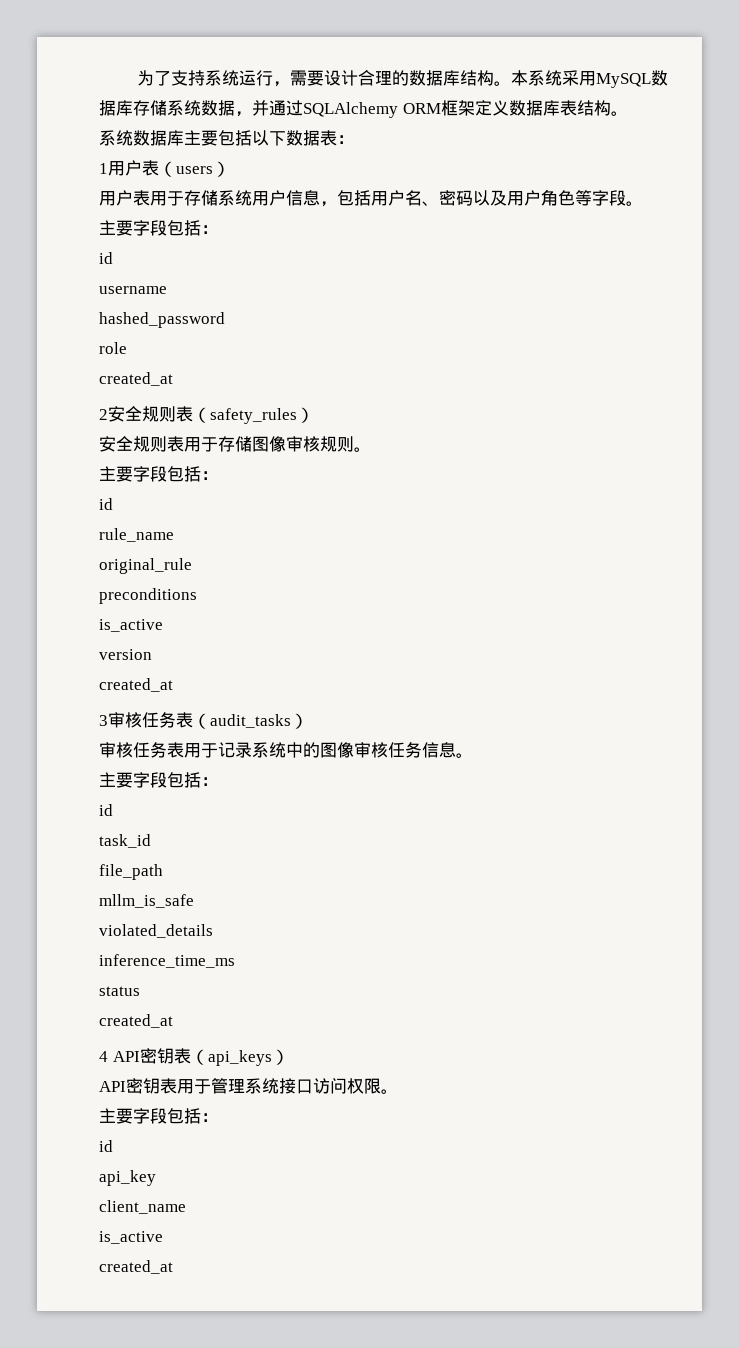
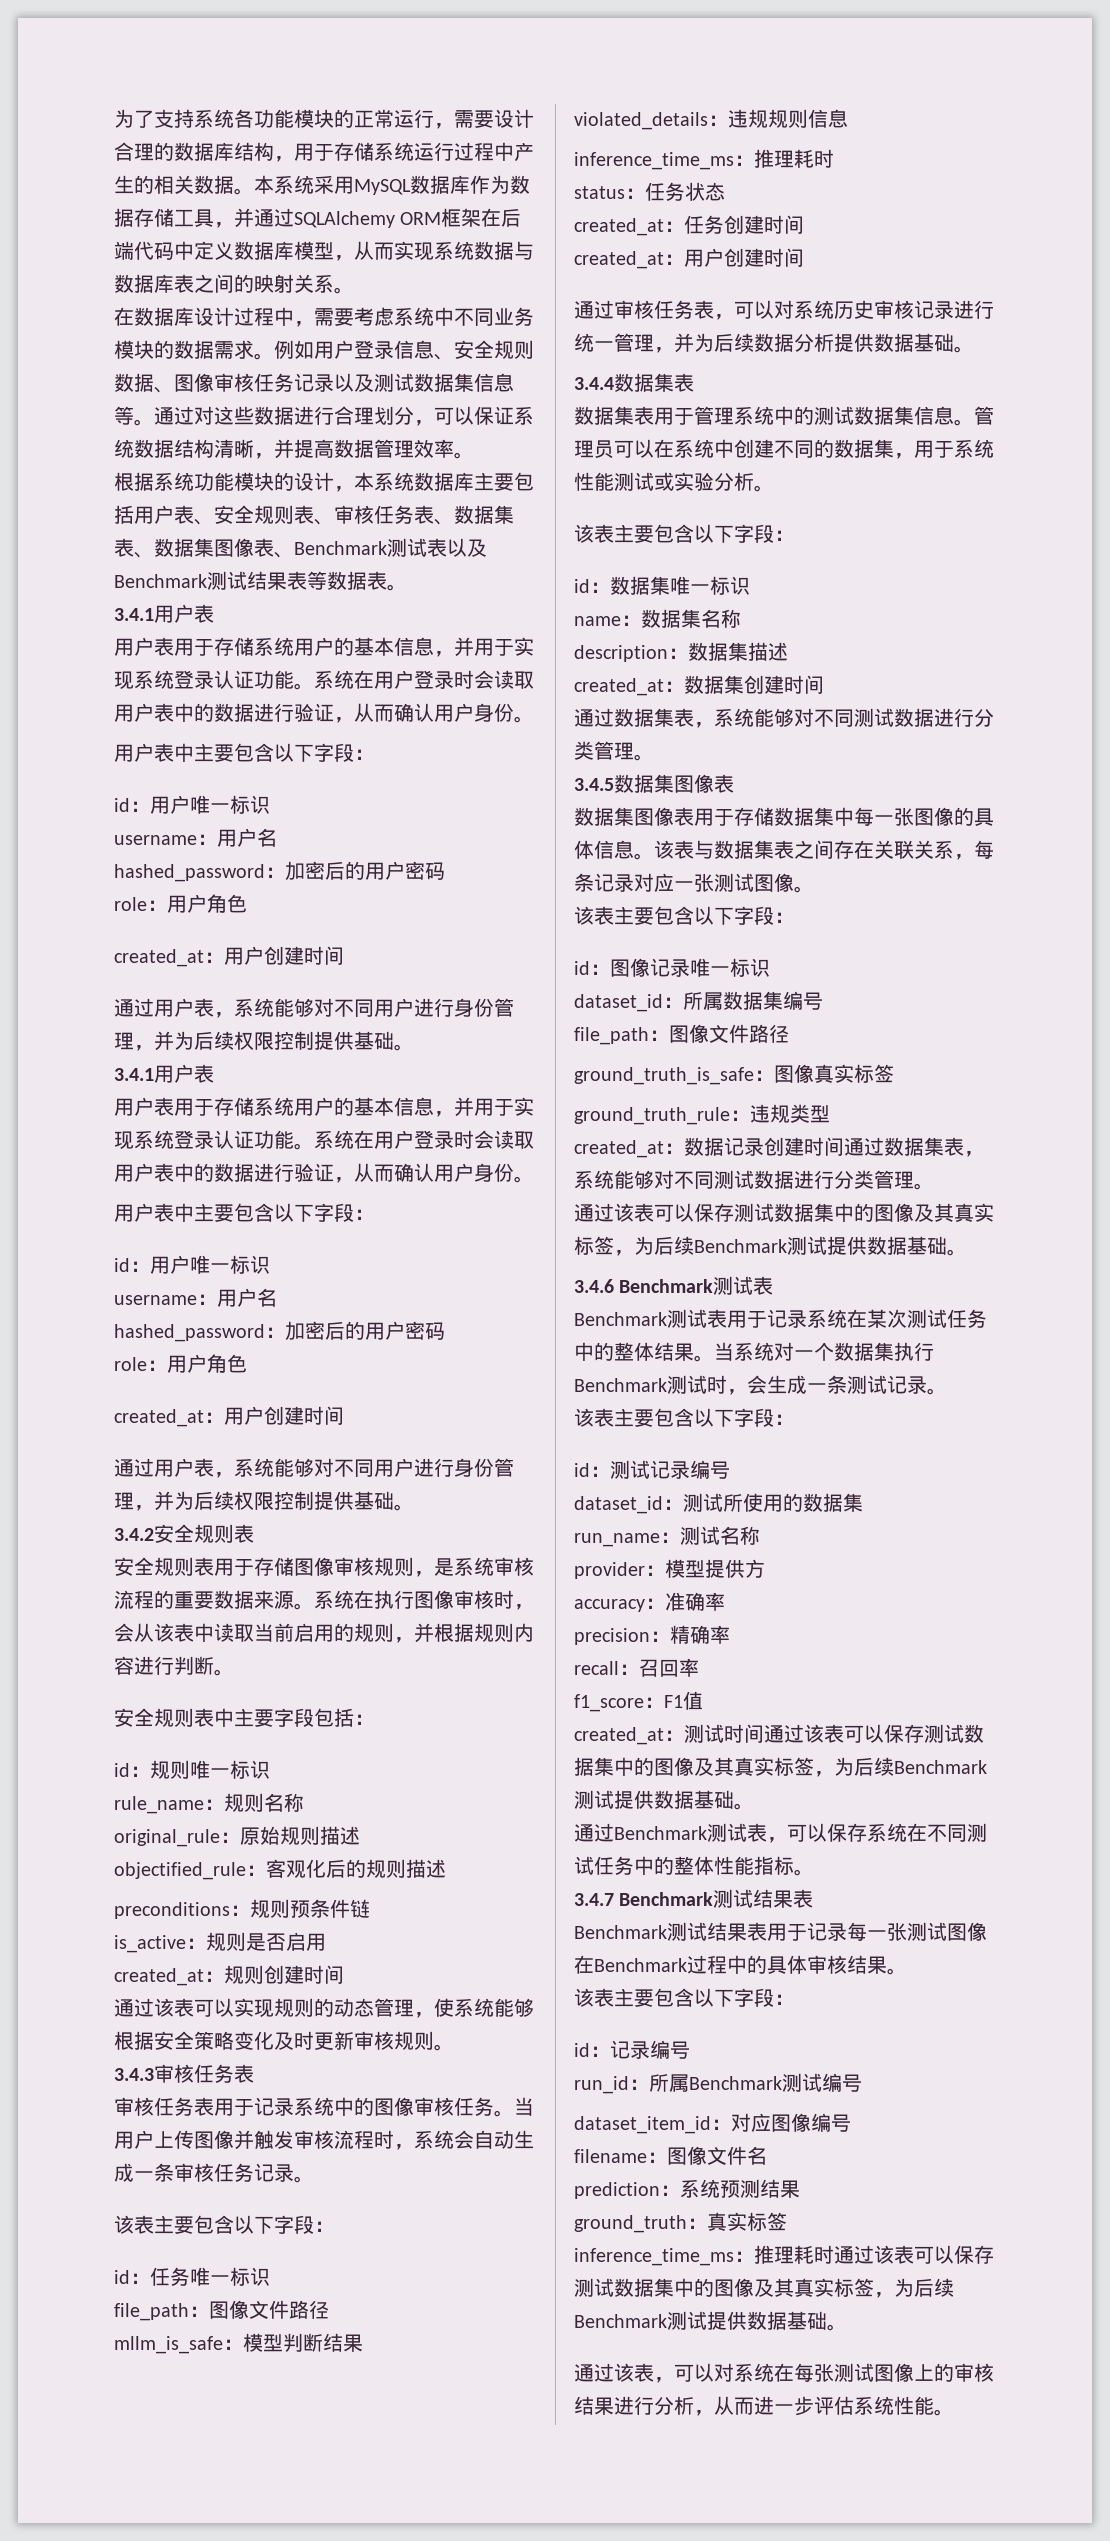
(240, 78) none -> [234,109,394,128] 各功能模块的正常
(495, 78) none -> [274,142,534,162] [114,175,234,194] ，用于存储系统运行过程中产生的相关数据
[133,100,235,116] 存储系统数据 -> [470,175,530,194] [114,208,214,227] 作为数据存储工具
[474,100,628,116] 定义数据库表结构。 // -> [481,208,522,227] [114,241,534,261] [114,274,354,294] [114,307,534,327] [114,340,534,360] [114,373,514,393] [114,406,534,426] [114,439,474,459] [114,472,374,492] 在后端代码中定义数据库模型，从而实现系统数据与数据库表之间的映射关系。 // 在数据库设计过程中，需要考虑系统中不同业务模块的数据需求。例如用户登录信息、安全规则数据、图像审核任务记录以及测试数据集信息等。通过对这些数据进行合理划分，可以保证系统数据结构清晰，并提高数据管理效率。 // 根据系统功能模块的设计，本
[252,130,354,146] [99,160,230,177] [99,189,643,207] [99,220,218,236] [99,252,113,264] [99,286,167,294] [99,312,225,328] [99,342,127,354] [99,372,173,386] [99,406,314,424] 以下数据表： // 1用户表（users） // 用户表用于存储系统用户信息，包括用户名、密码以及用户角色等字段。 // 主要字段包括： // id // username // hashed_password // role // created_at // 2安全规则表（safety_rules） -> [134,505,514,525] [114,538,487,558] [114,571,407,591] [114,604,214,623] [114,637,534,657] [114,670,534,690] [114,703,534,723] [114,743,374,762] [114,795,270,814] [114,828,277,847] [114,861,445,882] [114,894,247,913] [114,946,344,967] [114,998,514,1018] [114,1031,414,1051] [114,1064,214,1083] [114,1097,534,1117] [114,1130,534,1150] [114,1163,534,1183] [114,1203,374,1222] [114,1255,270,1274] [114,1288,277,1307] [114,1321,445,1342] [114,1354,247,1373] [114,1406,344,1427] [114,1458,514,1478] [114,1491,414,1511] [114,1524,254,1543] 用户表、安全规则表、审核任务表、数据集表、数据集图像表、Benchmark测试表以及Benchmark测试结果表等数据表。 // 3.4.1用户表 // 用户表用于存储系统用户的基本信息，并用于实现系统登录认证功能。系统在用户登录时会读取用户表中的数据进行验证，从而确认用户身份。 // 用户表中主要包含以下字段： // id：用户唯一标识 // username：用户名 // hashed_password：加密后的用户密码 // role：用户角色 // created_at：用户创建时间 // 通过用户表，系统能够对不同用户进行身份管理，并为后续权限控制提供基础。 // 3.4.1用户表 // 用户表用于存储系统用户的基本信息，并用于实现系统登录认证功能。系统在用户登录时会读取用户表中的数据进行验证，从而确认用户身份。 // 用户表中主要包含以下字段： // id：用户唯一标识 // username：用户名 // hashed_password：加密后的用户密码 // role：用户角色 // created_at：用户创建时间 // 通过用户表，系统能够对不同用户进行身份管理，并为后续权限控制提供基础。 // 3.4.2安全规则表
[354,447,371,452] [99,466,218,482] [99,498,113,510] 。 // 主要字段包括： // id -> [414,1557,534,1577] [114,1590,534,1610] [114,1623,534,1643] [114,1656,234,1676] [114,1708,374,1727] [114,1760,270,1779] ，是系统审核流程的重要数据来源。系统在执行图像审核时，会从该表中读取当前启用的规则，并根据规则内容进行判断。 // 安全规则表中主要字段包括： // id：规则唯一标识
(174, 535) none -> [204,1793,304,1812] ：规则名称
[99,588,197,604] [99,619,163,632] [99,649,152,660] [99,678,173,692] [99,712,308,729] // preconditions // is_active // version // created_at // 3审核任务表（audit_tasks） -> [220,1826,360,1845] [114,1859,446,1880] [114,1899,370,1919] [114,1932,326,1953] [114,1965,344,1986] [114,1998,534,2018] [114,2031,454,2051] [114,2064,254,2083] ：原始规则描述 // objectified_rule：客观化后的规则描述 // preconditions：规则预条件链 // is_active：规则是否启用 // created_at：规则创建时间 // 通过该表可以实现规则的动态管理，使系统能够根据安全策略变化及时更新审核规则。 // 3.4.3审核任务表
[422,742,473,758] [99,772,218,788] [99,804,113,816] [99,834,151,848] [99,864,163,880] [99,894,194,908] [99,924,213,938] [99,954,235,968] 信息。 // 主要字段包括： // id // task_id // file_path // mllm_is_safe // violated_details // inference_time_ms -> [494,2097,534,2117] [114,2130,534,2150] [114,2163,314,2183] [114,2215,334,2234] [114,2267,270,2286] [114,2300,329,2321] [114,2333,363,2354] [574,109,848,130] [574,149,834,170] 。当用户上传图像并触发审核流程时，系统会自动生成一条审核任务记录。 // 该表主要包含以下字段： // id：任务唯一标识 // file_path：图像文件路径 // mllm_is_safe：模型判断结果 // violated_details：违规规则信息 // inference_time_ms：推理耗时
[99,1014,173,1028] [99,1048,289,1066] [99,1078,398,1094] [99,1108,218,1124] [99,1140,113,1152] [99,1170,156,1186] [99,1200,186,1214] [99,1231,163,1244] [99,1260,173,1274] // created_at // 4 API密钥表（api_keys） // API密钥表用于管理系统接口访问权限。 // 主要字段包括： // id // api_key // client_name // is_active // created_at -> [625,182,725,201] [574,215,804,236] [574,248,804,269] [574,300,994,320] [574,333,974,353] [574,373,694,392] [574,406,994,426] [574,439,994,459] [574,472,774,492] [574,524,794,543] [574,576,750,595] [574,609,741,628] [574,642,788,662] [574,675,824,696] [574,708,994,728] [574,741,654,761] [574,774,734,793] [574,807,994,826] [574,840,994,860] [574,873,814,893] [574,906,794,925] [574,958,770,977] [574,991,823,1012] [574,1024,789,1045] [574,1064,894,1085] [574,1104,830,1125] [574,1137,984,1158] [574,1170,934,1190] [574,1203,994,1222] [574,1236,967,1256] [574,1276,774,1295] [574,1309,987,1328] [574,1342,934,1362] [574,1375,947,1395] [574,1408,794,1427] [574,1460,730,1479] [574,1493,863,1514] [574,1526,760,1547] [574,1559,765,1579] [574,1592,725,1612] [574,1625,730,1645] [574,1658,699,1677] [574,1691,703,1712] [574,1724,984,1745] [574,1757,987,1777] [574,1790,754,1810] [574,1823,987,1843] [574,1856,814,1876] [574,1889,814,1908] [574,1922,987,1941] [574,1955,907,1975] [574,1988,794,2007] [574,2040,690,2059] [574,2073,862,2094] [574,2113,851,2134] [574,2146,767,2165] [574,2179,800,2199] [574,2212,787,2233] [574,2245,994,2266] [574,2278,954,2298] [574,2311,847,2331] [574,2363,994,2383] [574,2396,954,2416] ：任务状态 // created_at：任务创建时间 // created_at：用户创建时间 // 通过审核任务表，可以对系统历史审核记录进行统一管理，并为后续数据分析提供数据基础。 // 3.4.4数据集表 // 数据集表用于管理系统中的测试数据集信息。管理员可以在系统中创建不同的数据集，用于系统性能测试或实验分析。 // 该表主要包含以下字段： // id：数据集唯一标识 // name：数据集名称 // description：数据集描述 // created_at：数据集创建时间 // 通过数据集表，系统能够对不同测试数据进行分类管理。 // 3.4.5数据集图像表 // 数据集图像表用于存储数据集中每一张图像的具体信息。该表与数据集表之间存在关联关系，每条记录对应一张测试图像。 // 该表主要包含以下字段： // id：图像记录唯一标识 // dataset_id：所属数据集编号 // file_path：图像文件路径 // ground_truth_is_safe：图像真实标签 // ground_truth_rule：违规类型 // created_at：数据记录创建时间通过数据集表，系统能够对不同测试数据进行分类管理。 // 通过该表可以保存测试数据集中的图像及其真实标签，为后续Benchmark测试提供数据基础。 // 3.4.6 Benchmark测试表 // Benchmark测试表用于记录系统在某次测试任务中的整体结果。当系统对一个数据集执行Benchmark测试时，会生成一条测试记录。 // 该表主要包含以下字段： // id：测试记录编号 // dataset_id：测试所使用的数据集 // run_name：测试名称 // provider：模型提供方 // accuracy：准确率 // precision：精确率 // recall：召回率 // f1_score：F1值 // created_at：测试时间通过该表可以保存测试数据集中的图像及其真实标签，为后续Benchmark测试提供数据基础。 // 通过Benchmark测试表，可以保存系统在不同测试任务中的整体性能指标。 // 3.4.7 Benchmark测试结果表 // Benchmark测试结果表用于记录每一张测试图像在Benchmark过程中的具体审核结果。 // 该表主要包含以下字段： // id：记录编号 // run_id：所属Benchmark测试编号 // dataset_item_id：对应图像编号 // filename：图像文件名 // prediction：系统预测结果 // ground_truth：真实标签 // inference_time_ms：推理耗时通过该表可以保存测试数据集中的图像及其真实标签，为后续Benchmark测试提供数据基础。 // 通过该表，可以对系统在每张测试图像上的审核结果进行分析，从而进一步评估系统性能。

